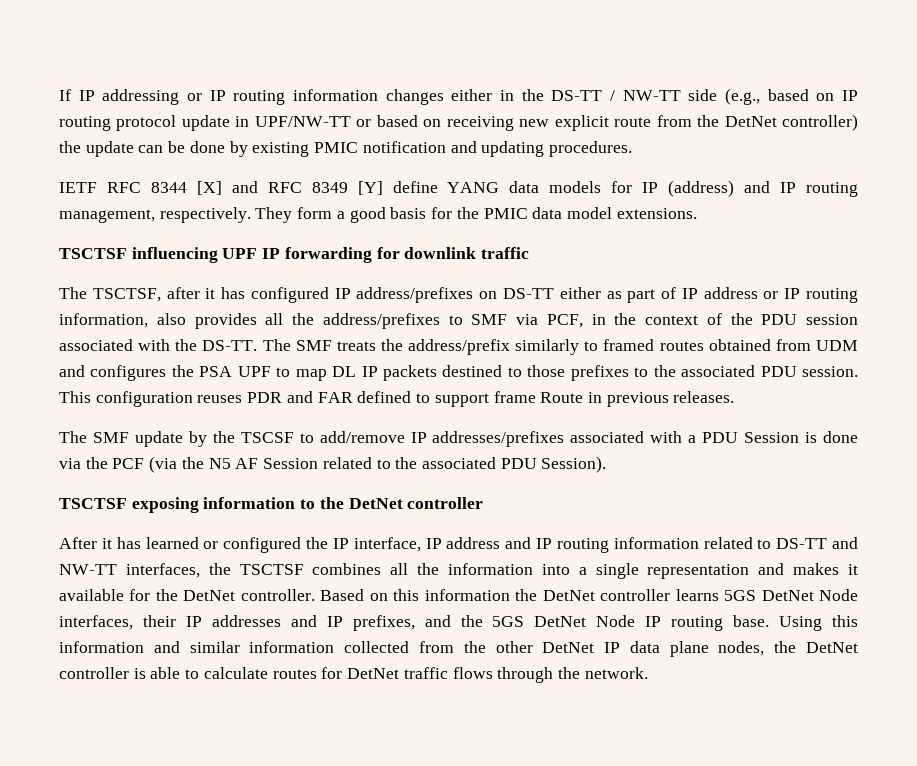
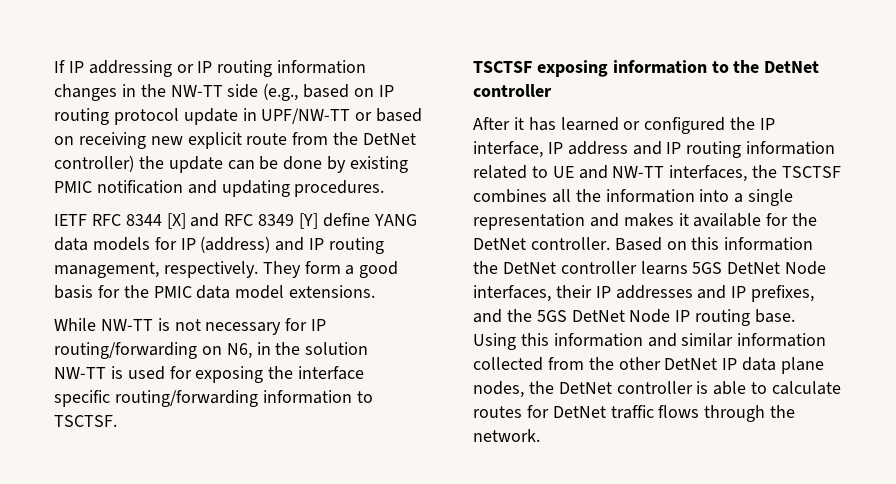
[451,89,616,101] either in the DS-TT / -> [121,84,166,97] in the
[59,247,530,263] [59,287,859,303] [59,313,858,329] [59,339,858,355] [59,365,859,381] [59,391,735,407] [59,431,858,447] [59,456,607,473] TSCTSF influencing UPF IP forwarding for downlink traffic // The TSCTSF, after it has configured IP address/prefixes on DS-TT either as part of IP address or IP routing information, also provides all the address/prefixes to SMF via PCF, in the context of the PDU session associated with the DS-TT. The SMF treats the address/prefix similarly to framed routes obtained from UDM and configures the PSA UPF to map DL IP packets destined to those prefixes to the associated PDU session. This configuration reuses PDR and FAR defined to support frame Route in previous releases. // The SMF update by the TSCSF to add/remove IP addresses/prefixes associated with a PDU Session is done via the PCF (via the N5 AF Session related to the associated PDU Session). -> [54,318,327,335] [54,342,369,359] [54,366,365,383] [54,390,373,407] [54,415,117,427] While NW-TT is not necessary for IP routing/forwarding on N6, in the solution NW-TT is used for exposing the interface specific routing/forwarding information to TSCTSF.
[776,538,828,549] DS-TT -> [552,166,574,178] UE

